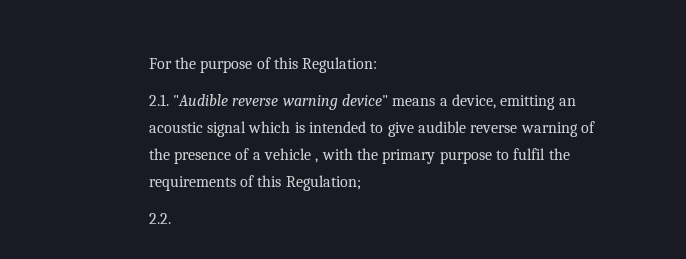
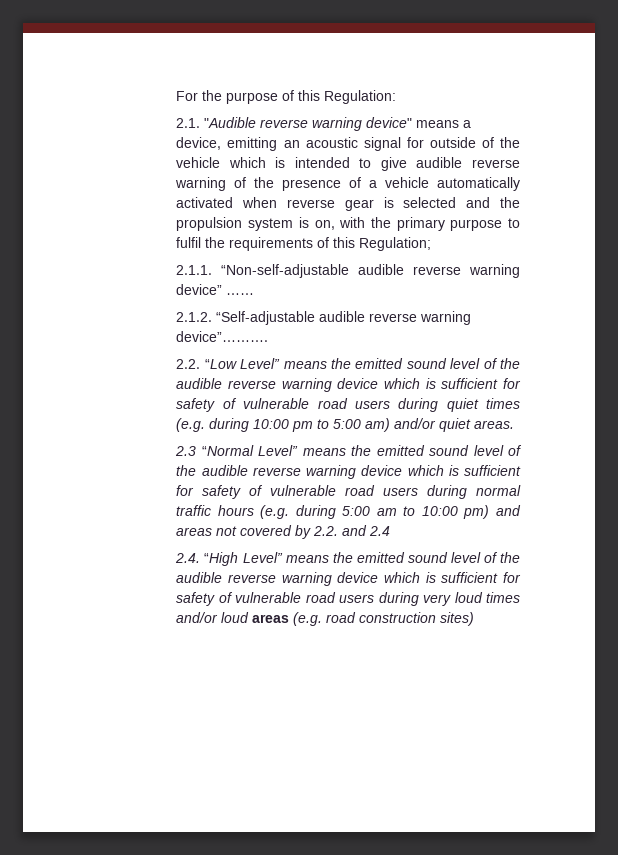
(247, 129) none -> [406,137,520,148] [176,157,221,168] for outside of the vehicle
[315,158,319,163] , -> [436,177,520,191] [176,197,520,211] [176,217,335,231] automatically activated when reverse gear is selected and the propulsion system is on,
[148,213,171,224] 2.2. -> [176,264,520,278] [176,284,255,295] [176,311,472,325] [176,331,269,342] [176,358,520,369] [176,378,521,392] [176,398,520,412] [176,418,515,432] [175,445,522,456] [176,465,522,479] [176,485,521,499] [176,505,521,519] [176,525,391,539] [175,552,520,566] [176,572,521,586] [176,592,520,606] [176,612,475,626] 2.1.1. “Non-self-adjustable audible reverse warning device” …… // 2.1.2. “Self-adjustable audible reverse warning device”………. // 2.2. “Low Level” means the emitted sound level of the audible reverse warning device which is sufficient for safety of vulnerable road users during quiet times (e.g. during 10:00 pm to 5:00 am) and/or quiet areas. // 2.3 “Normal Level” means the emitted sound level of the audible reverse warning device which is sufficient for safety of vulnerable road users during normal traffic hours (e.g. during 5:00 am to 10:00 pm) and areas not covered by 2.2. and 2.4 // 2.4. “High Level” means the emitted sound level of the audible reverse warning device which is sufficient for safety of vulnerable road users during very loud times and/or loud areas (e.g. road construction sites)

